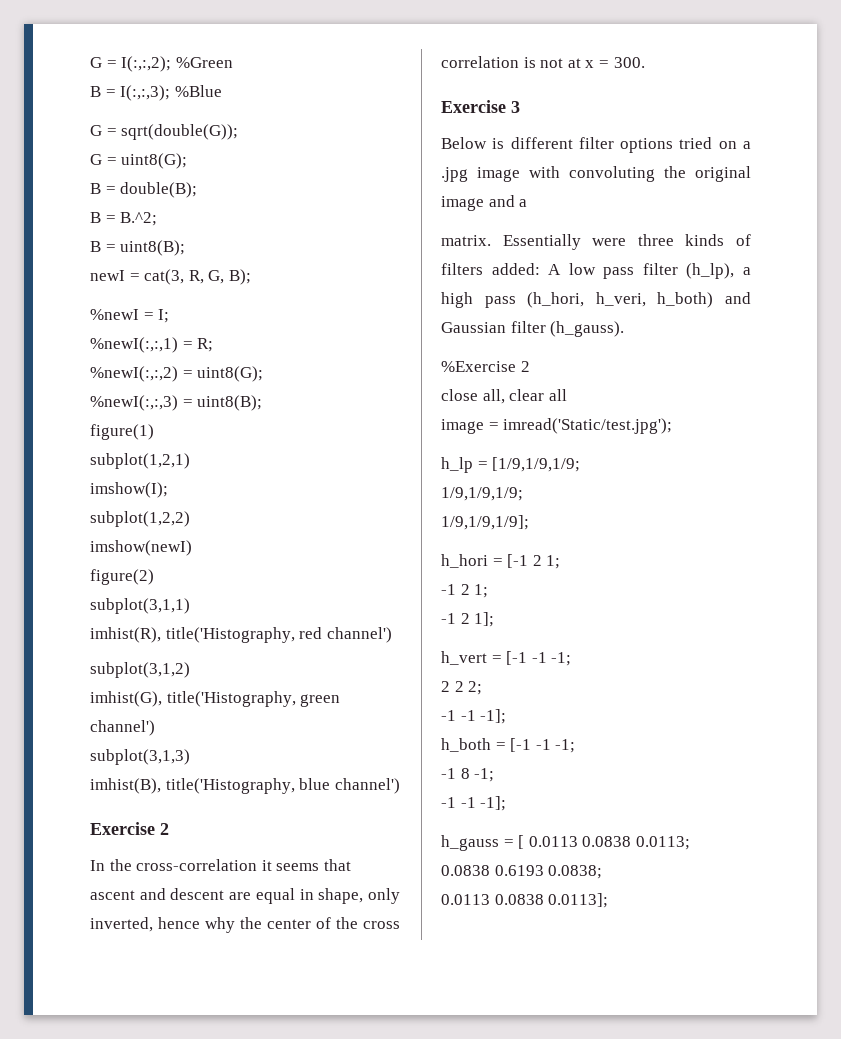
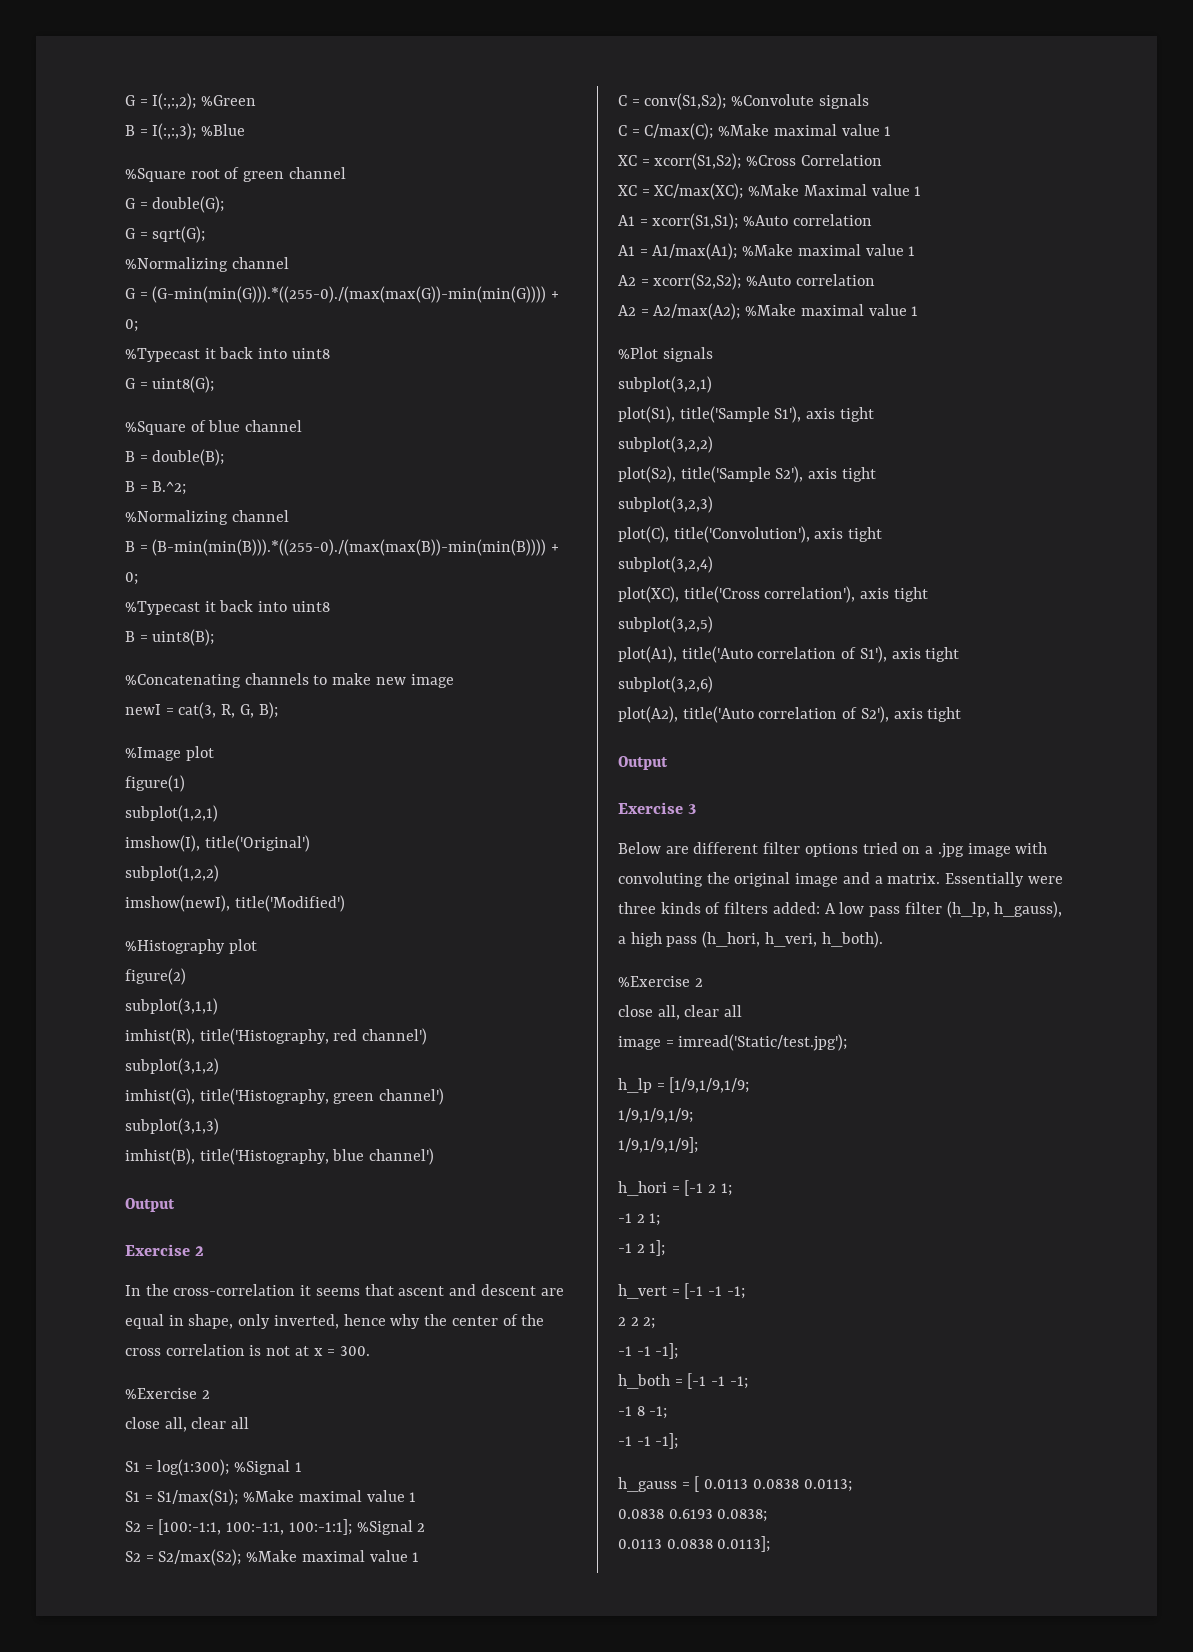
[90,124,239,140] G = sqrt(double(G)); -> [125,167,346,182] [125,196,225,213] [125,226,206,243] [125,257,289,272] [125,286,560,303] [125,319,138,332] [125,347,330,362] %Square root of green channel // G = double(G); // G = sqrt(G); // %Normalizing channel // G = (G-min(min(G))).*((255-0)./(max(max(G))-min(min(G)))) + 0; // %Typecast it back into uint8
(188, 161) none -> [125,420,303,435] // %Square of blue channel
[90,240,186,256] B = uint8(B); -> [125,510,289,525] [125,539,560,556] [125,572,138,585] [125,600,330,615] [125,629,215,646] [125,673,454,688] %Normalizing channel // B = (B-min(min(B))).*((255-0)./(max(max(B))-min(min(B)))) + 0; // %Typecast it back into uint8 // B = uint8(B); // %Concatenating channels to make new image
[90,309,170,323] [90,337,214,353] [90,366,264,382] [90,395,263,411] %newI = I; // %newI(:,:,1) = R; // %newI(:,:,2) = uint8(G); // %newI(:,:,3) = uint8(B); -> [125,746,214,761] %Image plot
[90,482,168,498] imshow(I); -> [125,835,310,852] imshow(I), title('Original')
[90,540,192,556] imshow(newI) -> [125,895,345,912] [125,939,257,954] imshow(newI), title('Modified') // %Histography plot
(400, 786) none -> [125,1198,175,1212] // Output
(645, 62) none -> [125,1388,210,1399] [125,1417,250,1432] [125,1459,302,1476] [125,1489,417,1506] [125,1519,426,1535] [125,1549,420,1566] [618,93,869,110] [618,123,892,140] [618,153,882,170] [618,183,922,200] [618,213,872,230] [618,243,916,260] [618,273,875,290] [618,303,919,320] [618,347,713,362] [618,376,712,393] [618,406,874,423] [618,436,713,453] [618,466,876,483] [618,496,713,513] [618,526,883,543] [618,556,713,573] [618,586,928,603] [618,616,713,633] [618,646,960,663] [618,676,713,693] [618,706,962,723] [618,756,668,770] // %Exercise 2 // close all, clear all // S1 = log(1:300); %Signal 1 // S1 = S1/max(S1); %Make maximal value 1 // S2 = [100:-1:1, 100:-1:1, 100:-1:1]; %Signal 2 // S2 = S2/max(S2); %Make maximal value 1 // C = conv(S1,S2); %Convolute signals // C = C/max(C); %Make maximal value 1 // XC = xcorr(S1,S2); %Cross Correlation // XC = XC/max(XC); %Make Maximal value 1 // A1 = xcorr(S1,S1); %Auto correlation // A1 = A1/max(A1); %Make maximal value 1 // A2 = xcorr(S2,S2); %Auto correlation // A2 = A2/max(A2); %Make maximal value 1 // %Plot signals // subplot(3,2,1) // plot(S1), title('Sample S1'), axis tight // subplot(3,2,2) // plot(S2), title('Sample S2'), axis tight // subplot(3,2,3) // plot(C), title('Convolution'), axis tight // subplot(3,2,4) // plot(XC), title('Cross correlation'), axis tight // subplot(3,2,5) // plot(A1), title('Auto correlation of S1'), axis tight // subplot(3,2,6) // plot(A2), title('Auto correlation of S2'), axis tight // Output
[492,138,505,149] is -> [665,846,689,854] are
(528, 203) // -> (883, 880) none
[686,263,735,279] (h_lp), -> [946,901,1063,918] (h_lp, h_gauss),
[657,292,751,308] [441,321,625,337] h_both) and Gaussian filter (h_gauss). -> [821,931,883,948] h_both).

